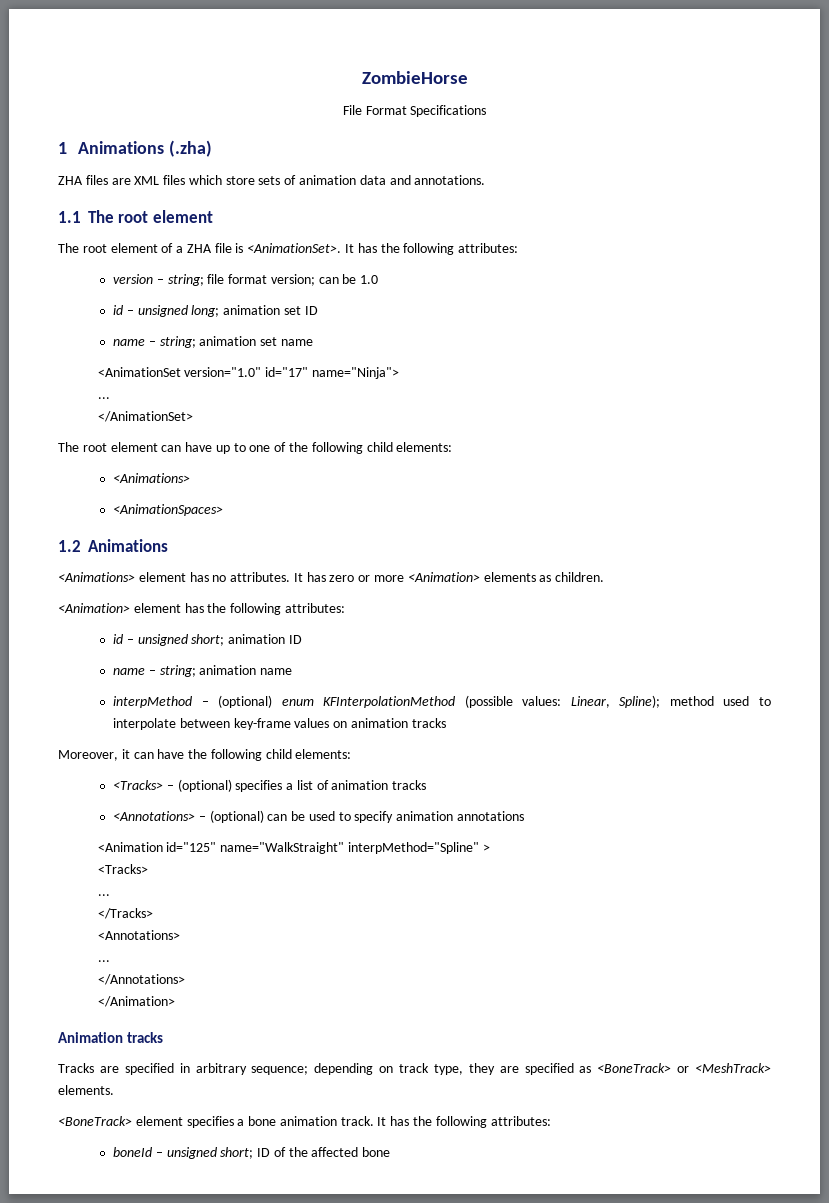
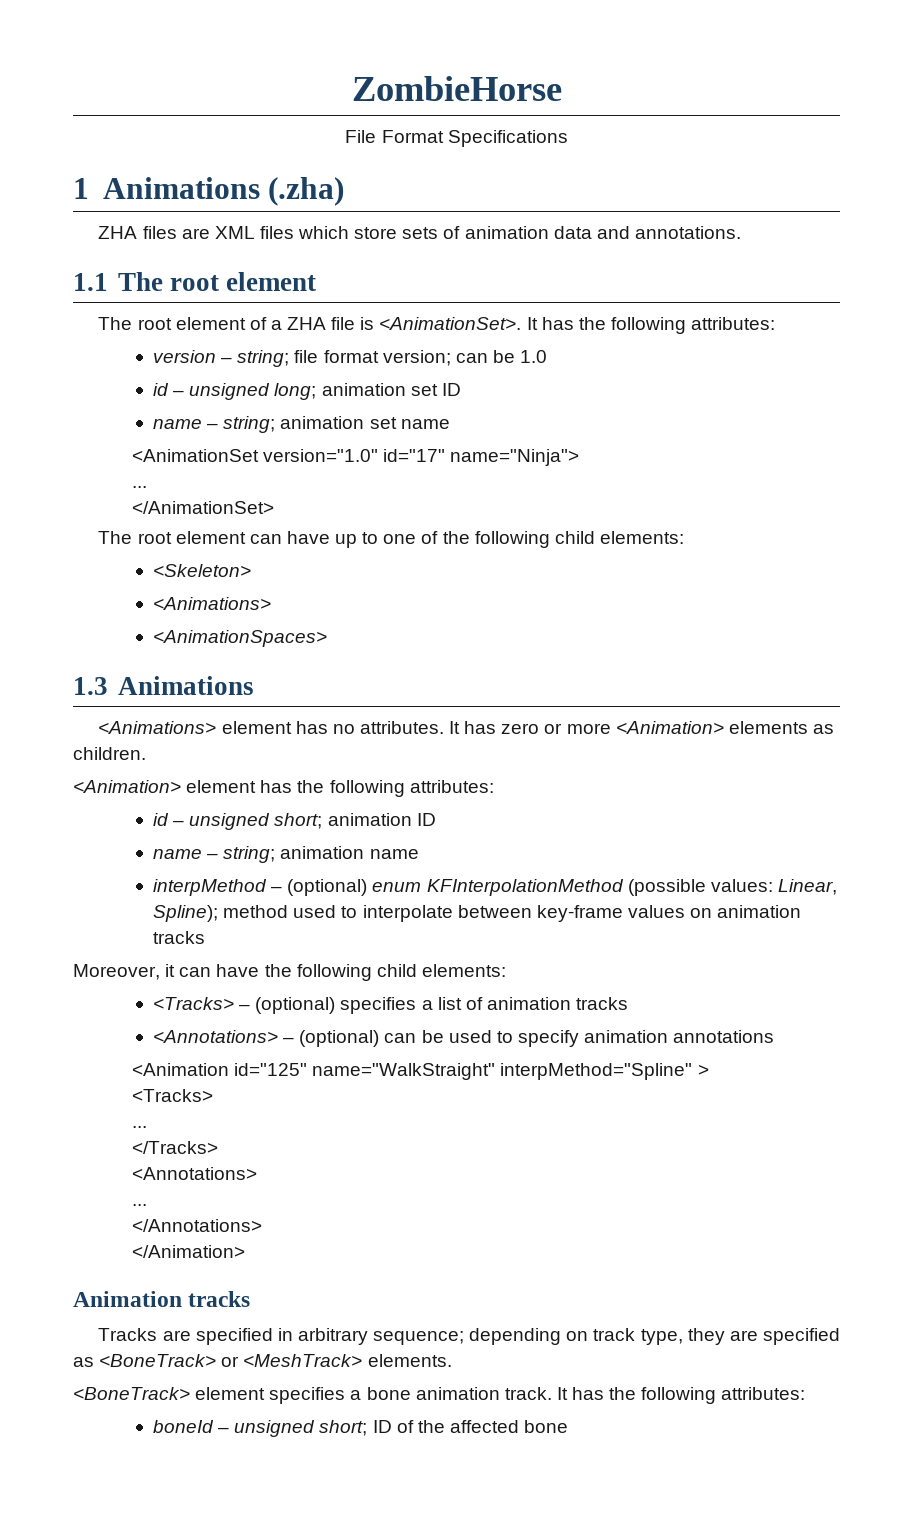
(453, 447) none -> [152,564,251,577] // <Skeleton>
[58,540,81,552] 1.2 -> [73,677,108,695] 1.3

